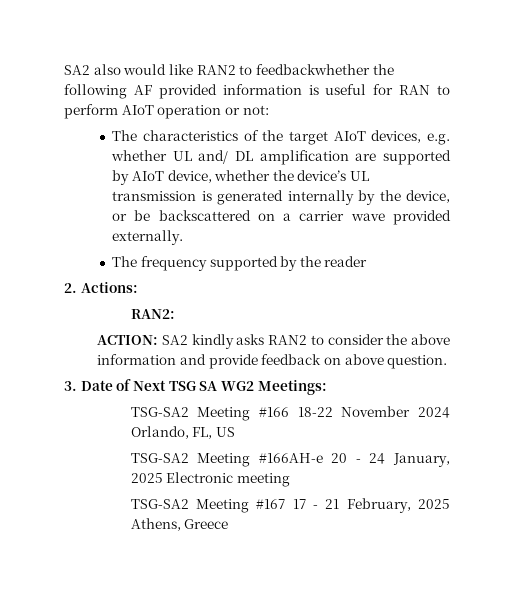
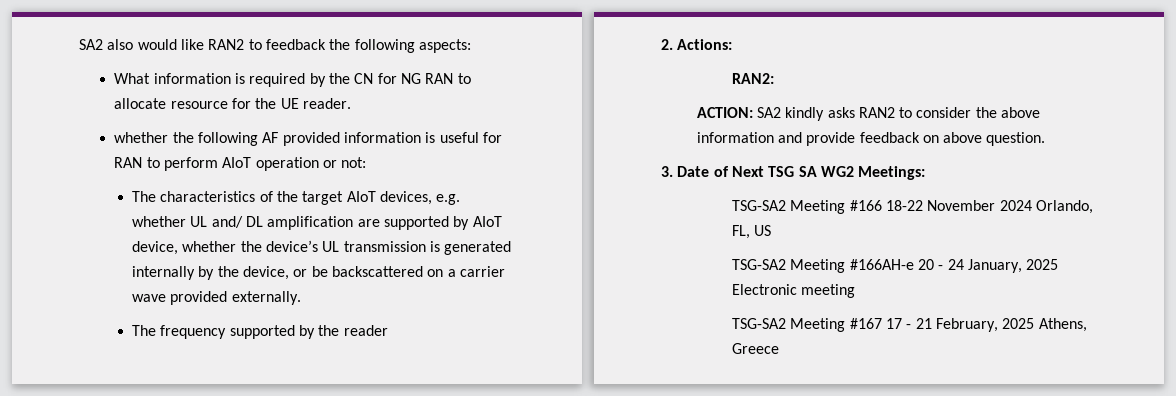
[255,64,370,75] feedbackwhether -> [265,39,471,53] [114,73,471,87] [114,98,351,109] [114,132,169,143] feedback the following aspects: // What information is required by the CN for NG RAN to allocate resource for the UE reader. // whether

